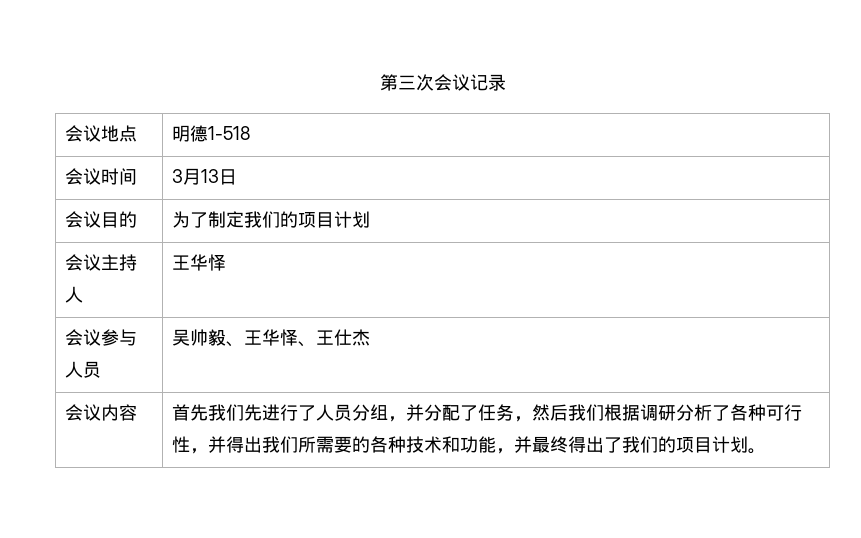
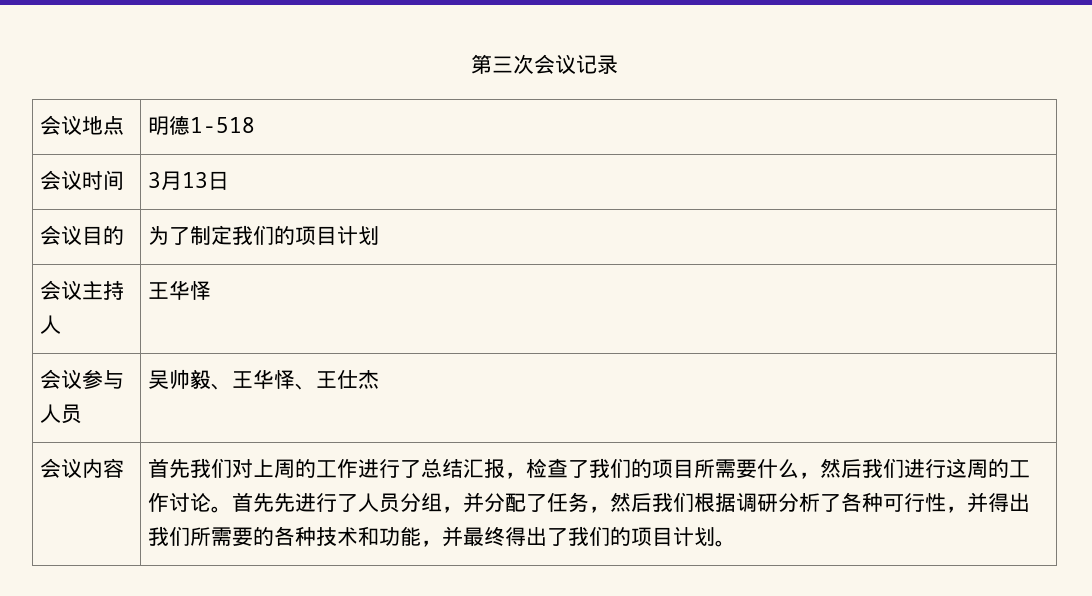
(245, 412) none -> [232,458,1031,479] [148,492,275,513] 对上周的工作进行了总结汇报，检查了我们的项目所需要什么，然后我们进行这周的工作讨论。首先

